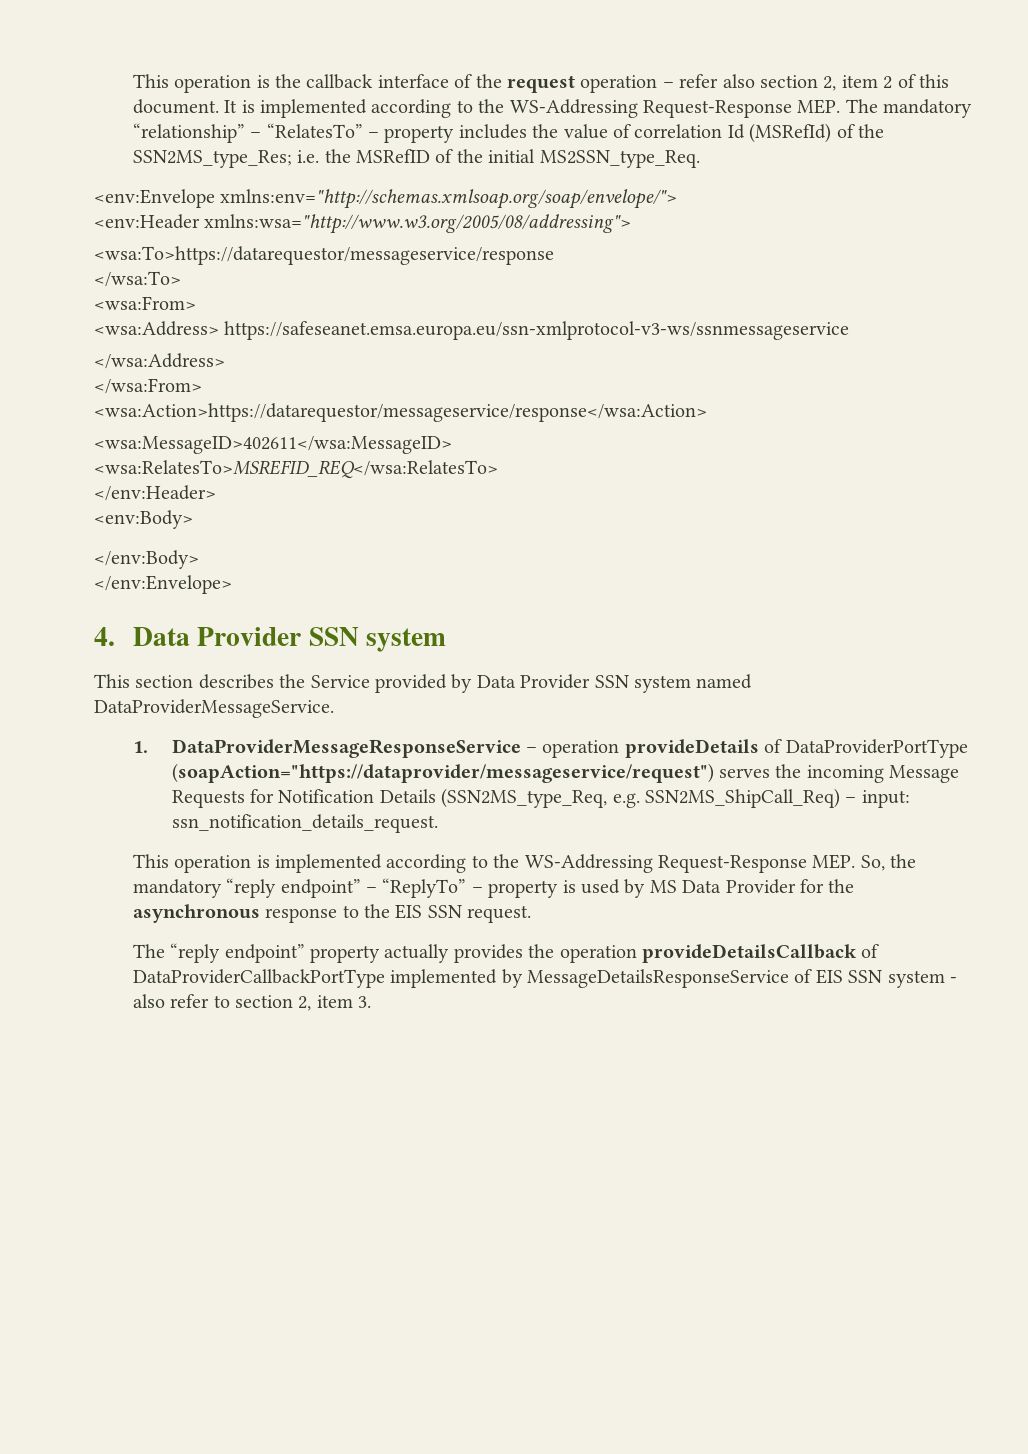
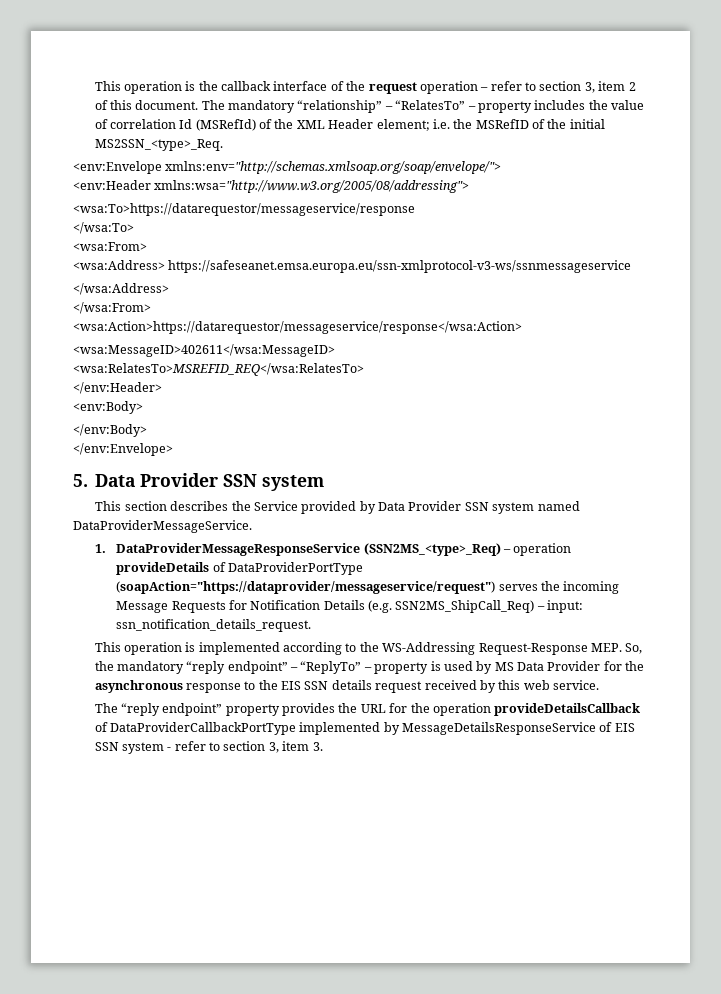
[722,74,837,91] also section 2, -> [525,81,595,93] to section 3,
[224,99,841,118] It is implemented according to the WS-Addressing Request-Response MEP. -> (199, 105) none
[132,150,292,168] SSN2MS_type_Res; -> [296,119,430,131] XML Header element;
[539,150,700,168] MS2SSN_type_Req. -> [94,139,223,151] MS2SSN_<type>_Req.
[94,627,115,646] 4. -> [73,474,88,487] 5.
(521, 748) none -> [363,543,501,556] (SSN2MS_<type>_Req)
[441,788,640,808] (SSN2MS_type_Req, e.g. -> [368,600,393,613] (e.g.
[467,905,532,923] request. -> [331,680,600,693] details request received by this web service.
[384,944,450,963] actually -> (280, 710) none
(555, 951) none -> [360,703,430,713] URL for the
[132,994,312,1011] also refer to section 2, -> [174,741,279,753] refer to section 3,

